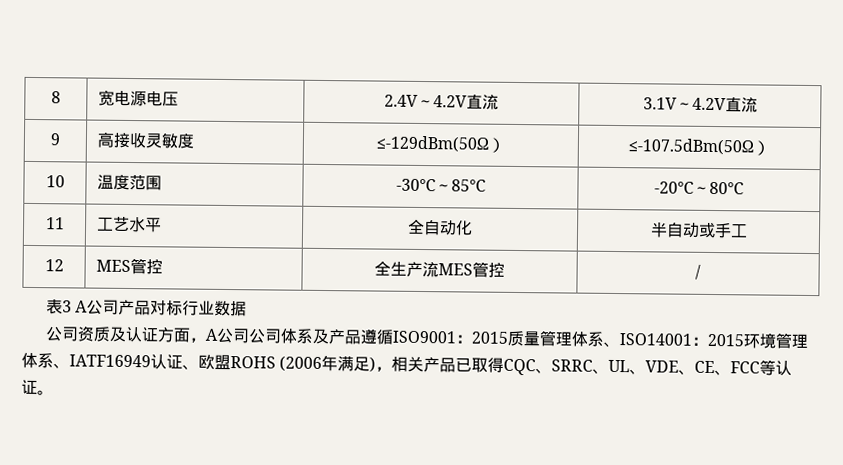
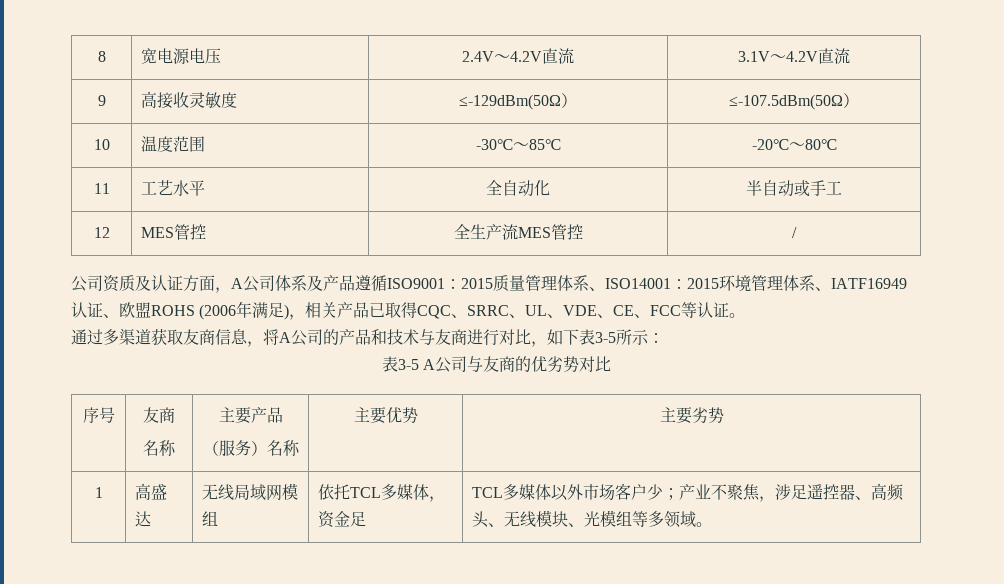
[46,299,248,317] // 表3 A公司产品对标行业数据 -> (797, 232) none
[248,328,283,344] 公司 -> (275, 283) none
(54, 393) none -> [71,328,664,347] [381,356,612,373] [82,407,115,423] [143,407,175,424] [143,440,176,456] [218,407,283,424] [202,440,300,456] [353,407,418,424] [659,407,724,424] [94,487,103,498] [135,483,168,500] [135,511,152,527] [202,483,299,501] [202,511,219,526] [318,484,446,502] [318,511,367,528] [472,483,905,502] [472,510,713,528] // 通过多渠道获取友商信息，将A公司的产品和技术与友商进行对比，如下表3-5所示： // 表3-5 A公司与友商的优劣势对比 // 序号 | 友商 // 名称 | 主要产品 // （服务）名称 | 主要优势 | 主要劣势 // 1 | 高盛达 | 无线局域网模组 | 依托TCL多媒体，资金足 | TCL多媒体以外市场客户少；产业不聚焦，涉足遥控器、高频头、无线模块、光模组等多领域。

